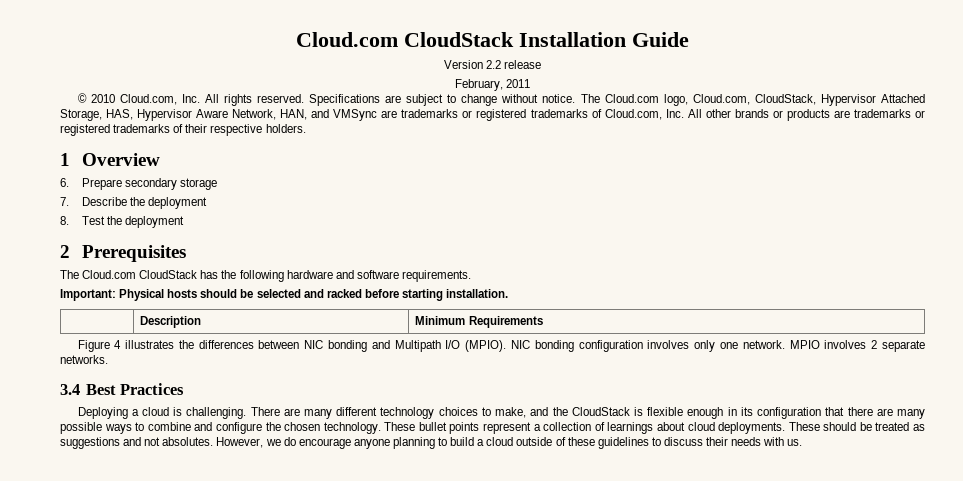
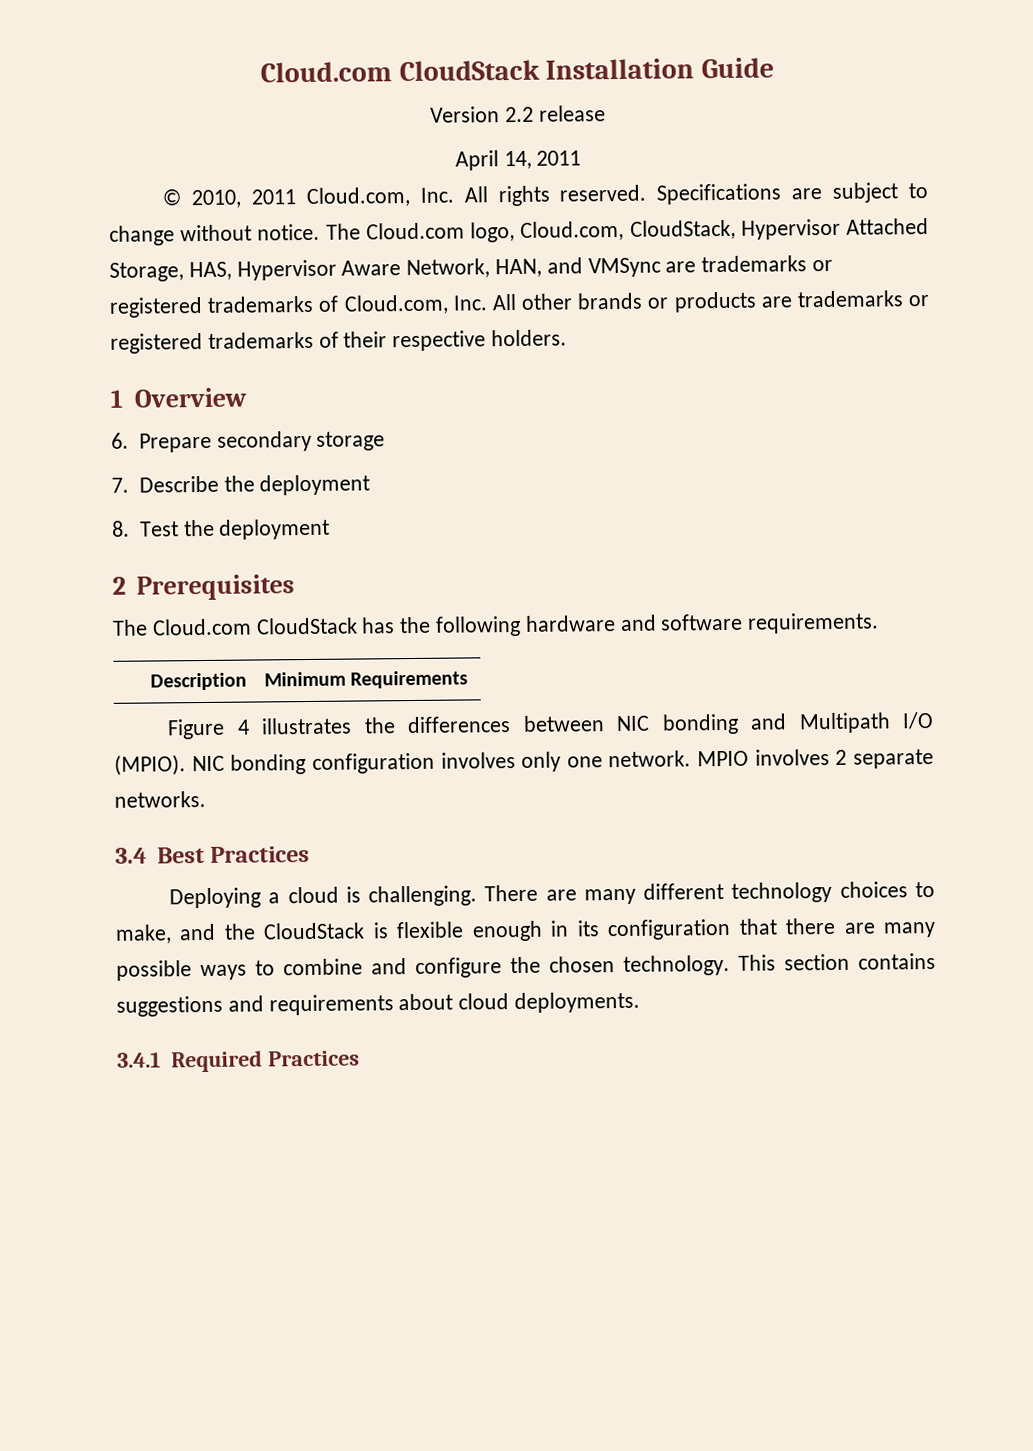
[454,79,503,91] February, -> [454,150,532,171] April 14,
[90,94,115,103] 2010 -> [191,189,296,209] 2010, 2011
[60,289,509,301] // Important: Physical hosts should be selected and racked before starting installation. -> (880, 623) none
[384,422,926,434] [60,437,803,449] These bullet points represent a collection of learnings about cloud deployments. These should be treated as suggestions and not absolutes. However, we do encourage anyone planning to build a cloud outside of these guidelines to discuss their needs with us. -> [738,952,936,971] [116,991,641,1017] [117,1050,360,1073] This section contains suggestions and requirements about cloud deployments. // 3.4.1 Required Practices

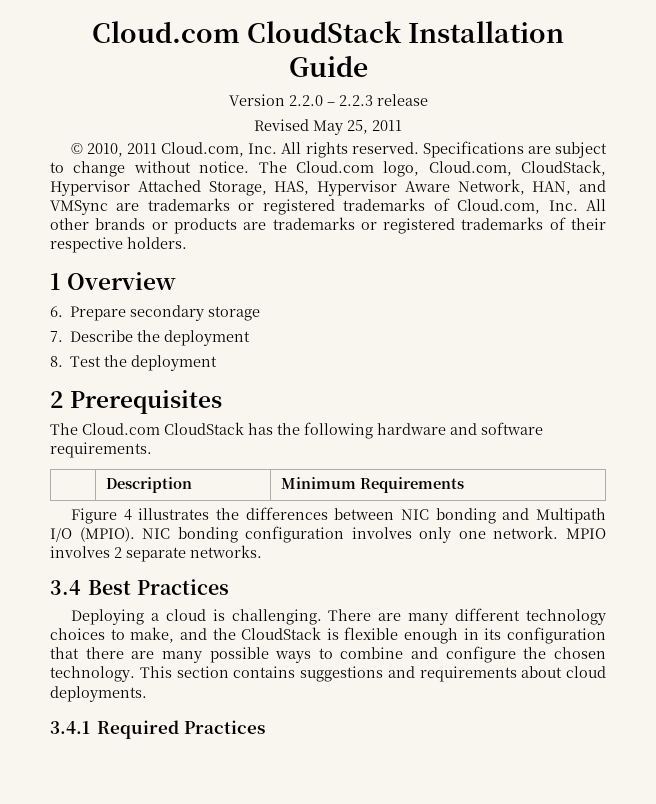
[505,105,606,123] [454,150,532,171] 2.2 release // April 14, -> [288,94,428,106] [254,119,368,135] 2.2.0 – 2.2.3 release // Revised May 25,

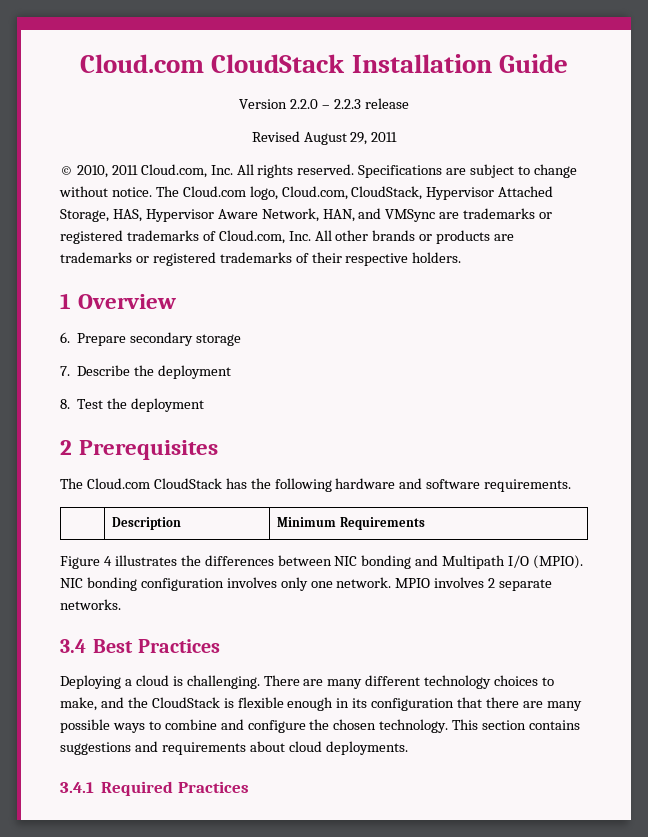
[313,120,368,135] May 25, -> [303,132,368,145] August 29,

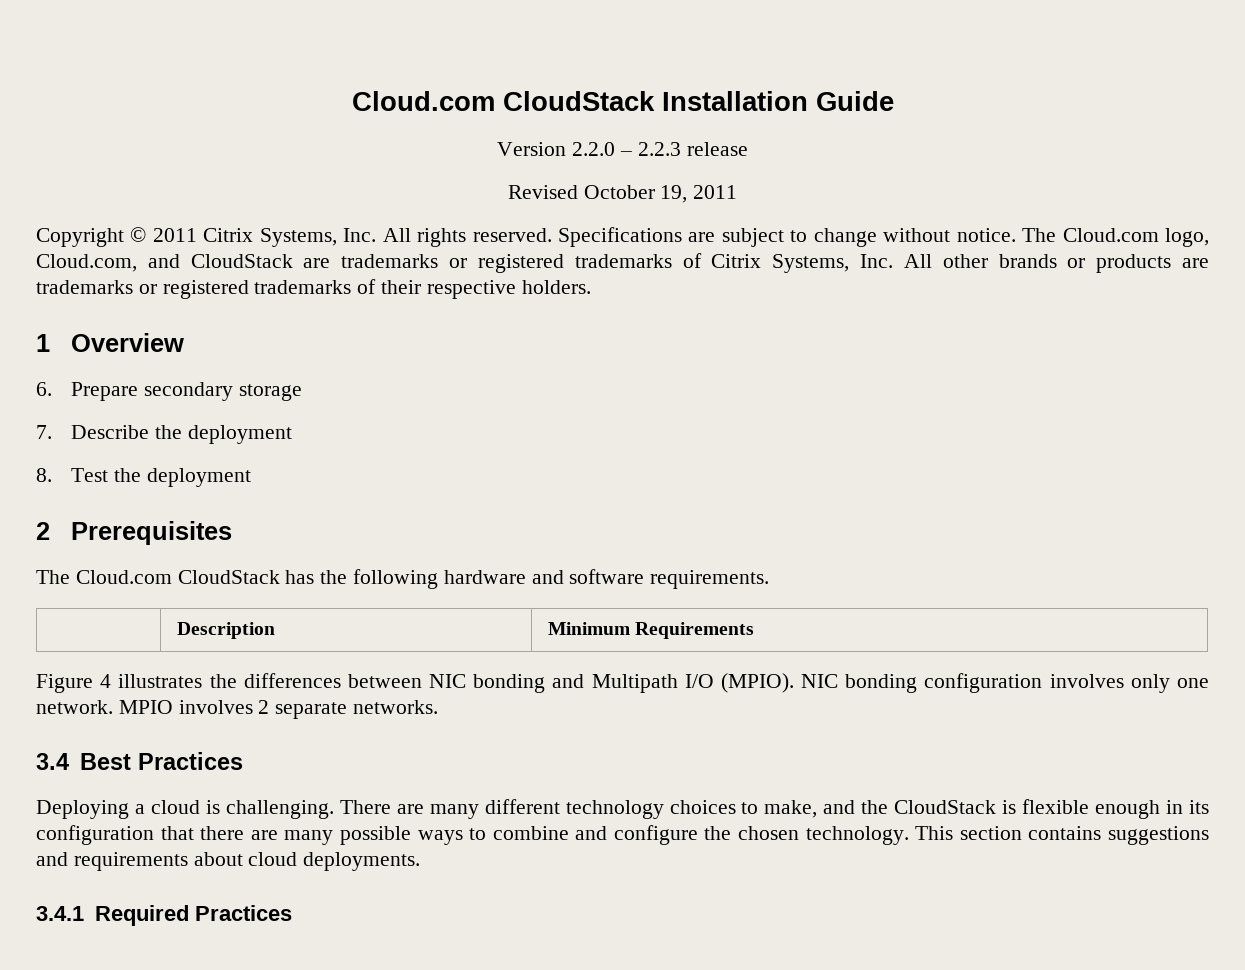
[303,132,368,145] August 29, -> [583,185,688,203] October 19,
[60,164,207,178] © 2010, 2011 Cloud.com, -> [36,227,337,247] Copyright © 2011 Citrix Systems,
[351,186,554,200] [60,208,553,222] [60,230,285,244] CloudStack, Hypervisor Attached Storage, HAS, Hypervisor Aware Network, HAN, and VMSync are trademarks or registered trademarks of Cloud.com, -> [147,253,850,273] and CloudStack are trademarks or registered trademarks of Citrix Systems,

